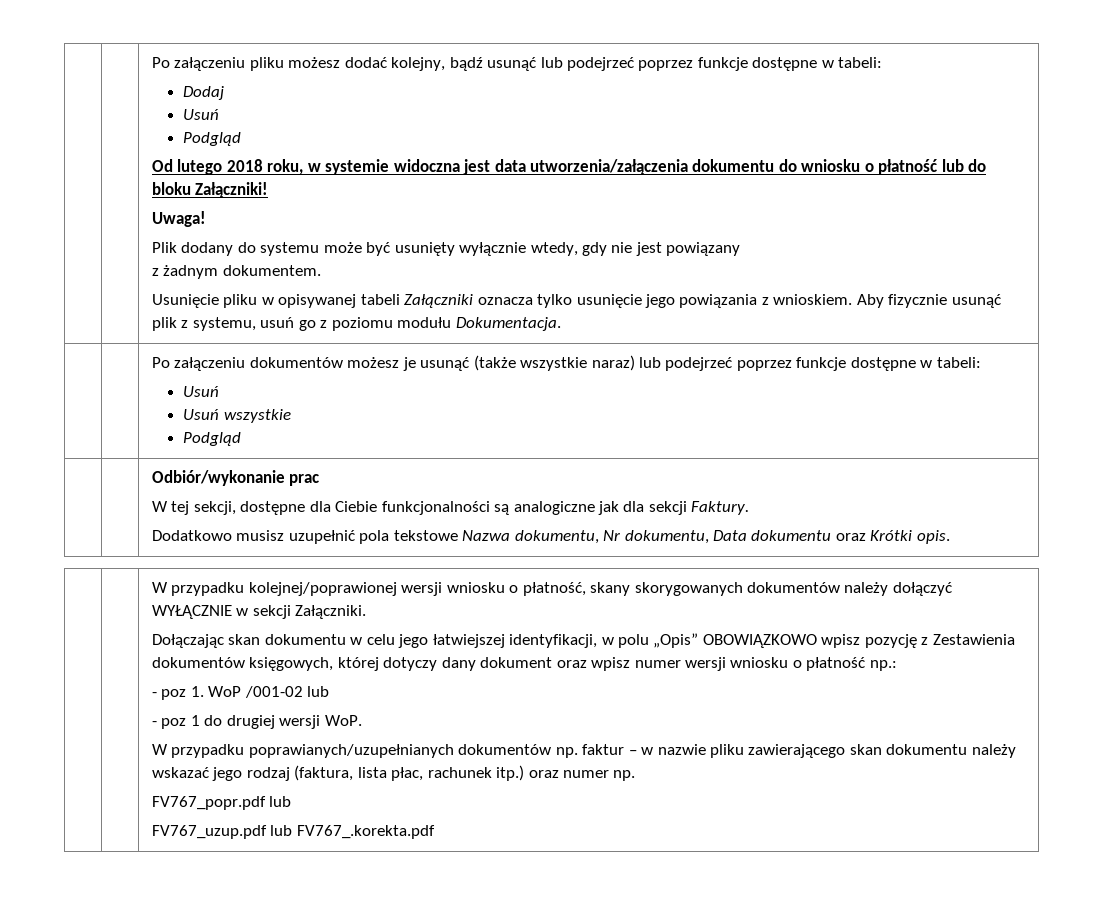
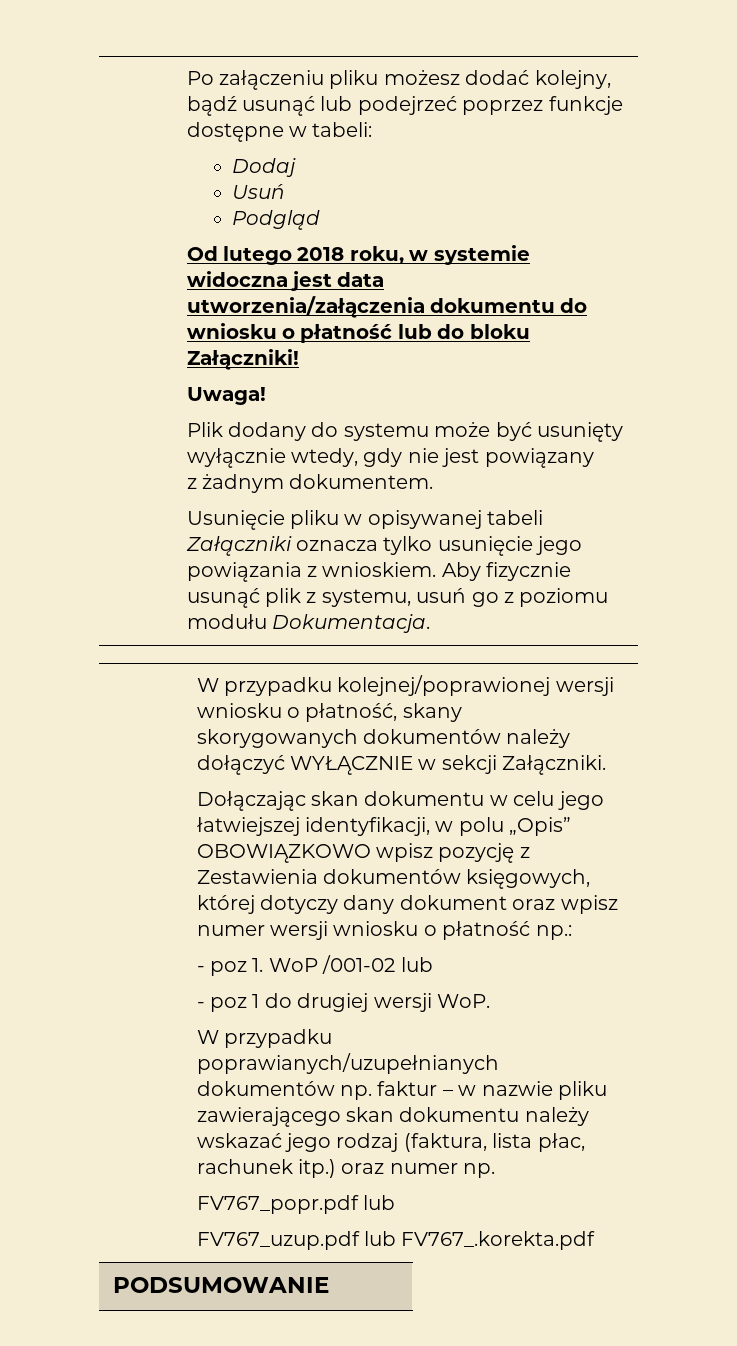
[151,355,981,371] [183,386,220,397] [183,409,291,423] [183,432,242,446] [151,470,320,486] [151,501,750,515] [151,530,950,544] // | | Po załączeniu dokumentów możesz je usunąć (także wszystkie naraz) lub podejrzeć poprzez funkcje dostępne w tabeli: // Usuń // Usuń wszystkie // Podgląd // | | Odbiór/wykonanie prac // W tej sekcji, dostępne dla Ciebie funkcjonalności są analogiczne jak dla sekcji Faktury. // Dodatkowo musisz uzupełnić pola tekstowe Nazwa dokumentu, Nr dokumentu, Data dokumentu oraz Krótki opis. -> (430, 623) none
(435, 832) none -> [112,1277,329,1293] // PODSUMOWANIE

